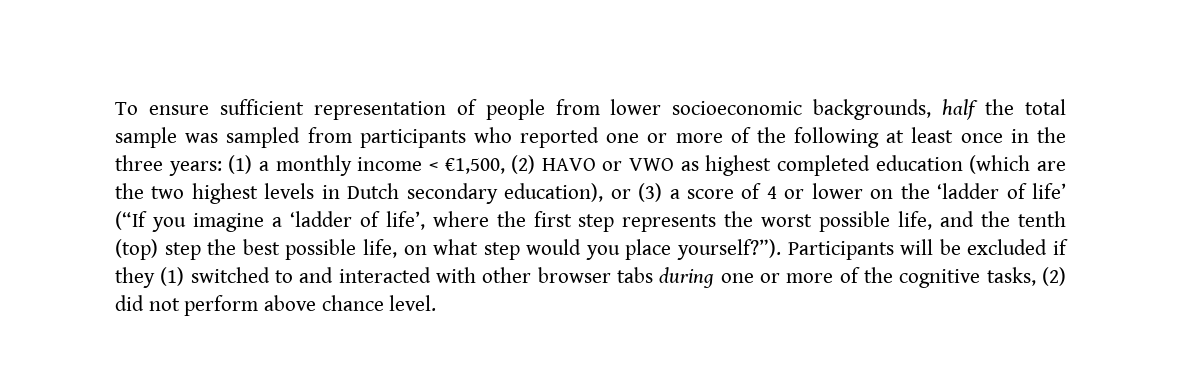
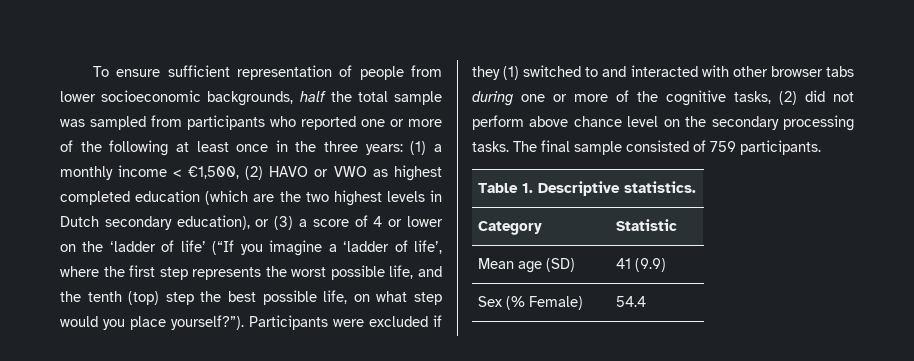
[900,239,961,255] will be -> [333,319,364,327] were
[389,295,437,311] level. -> [627,115,854,131] [472,140,821,155] [477,181,696,196] [477,221,542,235] [615,219,677,231] [477,258,575,273] [615,258,666,272] [477,296,583,310] [615,296,646,307] level on the secondary processing tasks. The final sample consisted of 759 participants. // Table 1. Descriptive statistics. // Category | Statistic // Mean age (SD) | 41 (9.9) // Sex (% Female) | 54.4

